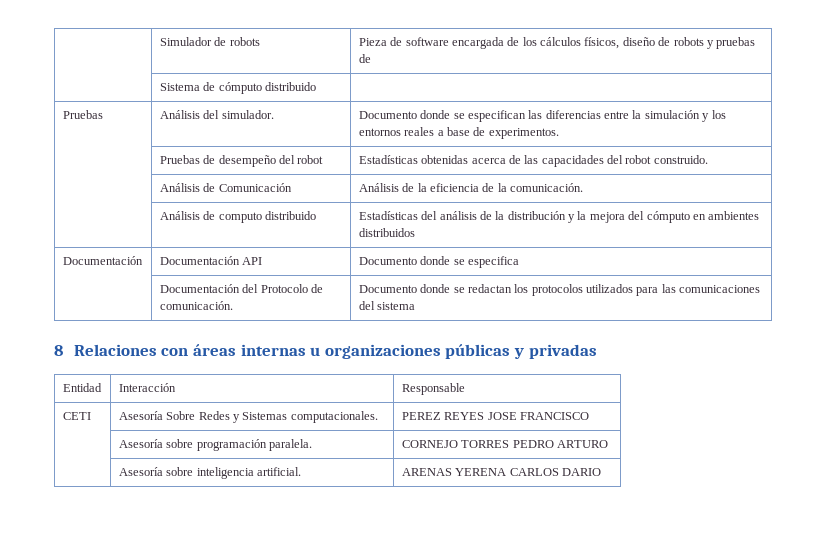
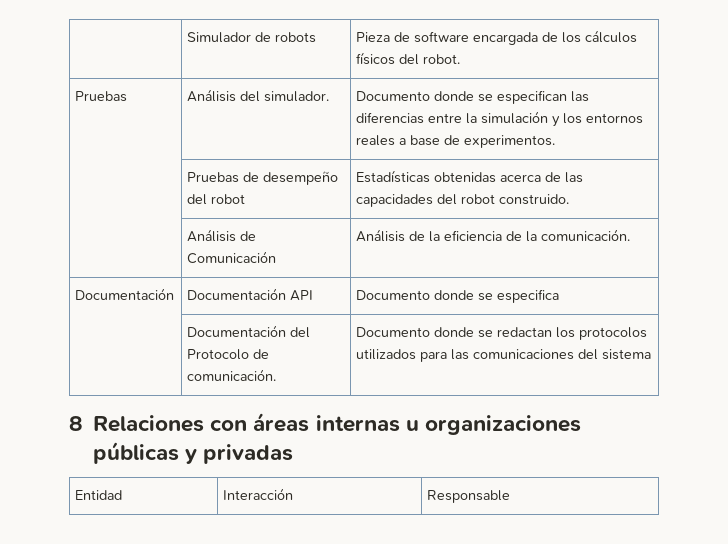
[584,37,756,49] [358,54,371,63] [159,82,316,94] físicos, diseño de robots y pruebas de // | Sistema de cómputo distribuido | -> [356,52,461,65] físicos del robot.
[159,211,316,223] [358,211,760,223] [358,228,415,237] // | Análisis de computo distribuido | Estadísticas del análisis de la distribución y la mejora del cómputo en ambientes distribuidos -> (631, 235) none
[62,412,91,420] [118,411,378,423] [401,412,589,420] [118,439,312,451] [401,440,608,448] [118,467,301,479] [401,468,601,476] // CETI | Asesoría Sobre Redes y Sistemas computacionales. | PEREZ REYES JOSE FRANCISCO // | Asesoría sobre programación paralela. | CORNEJO TORRES PEDRO ARTURO // | Asesoría sobre inteligencia artificial. | ARENAS YERENA CARLOS DARIO -> (511, 496) none

